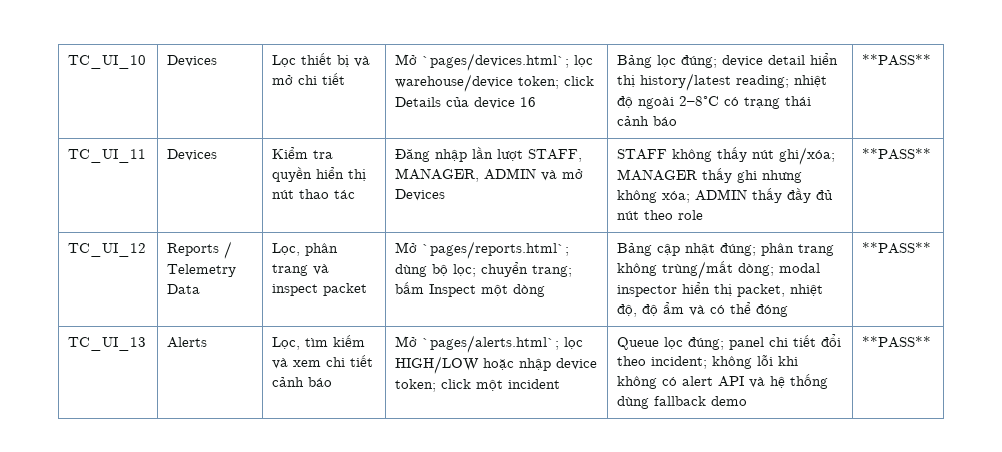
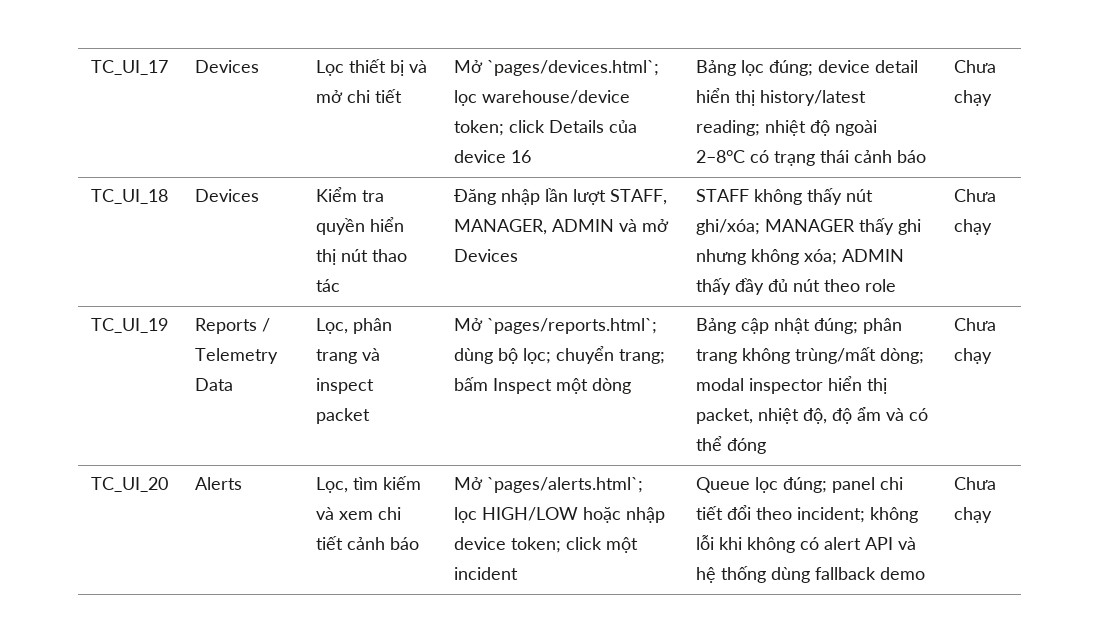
[68,55,147,69] TC_UI_10 -> [91,60,169,75] TC_UI_17
[862,54,932,66] [68,149,147,163] **PASS** // TC_UI_11 -> [954,60,997,73] [954,90,993,106] [91,189,169,204] Chưa chạy // TC_UI_18
[862,148,932,160] [68,243,147,257] **PASS** // TC_UI_12 -> [954,189,997,202] [954,219,993,235] [91,318,169,333] Chưa chạy // TC_UI_19
[862,242,932,254] [68,337,147,351] **PASS** // TC_UI_13 -> [954,318,997,331] [954,348,993,364] [91,477,169,492] Chưa chạy // TC_UI_20
[862,336,932,348] **PASS** -> [954,477,997,490] [954,507,993,523] Chưa chạy

